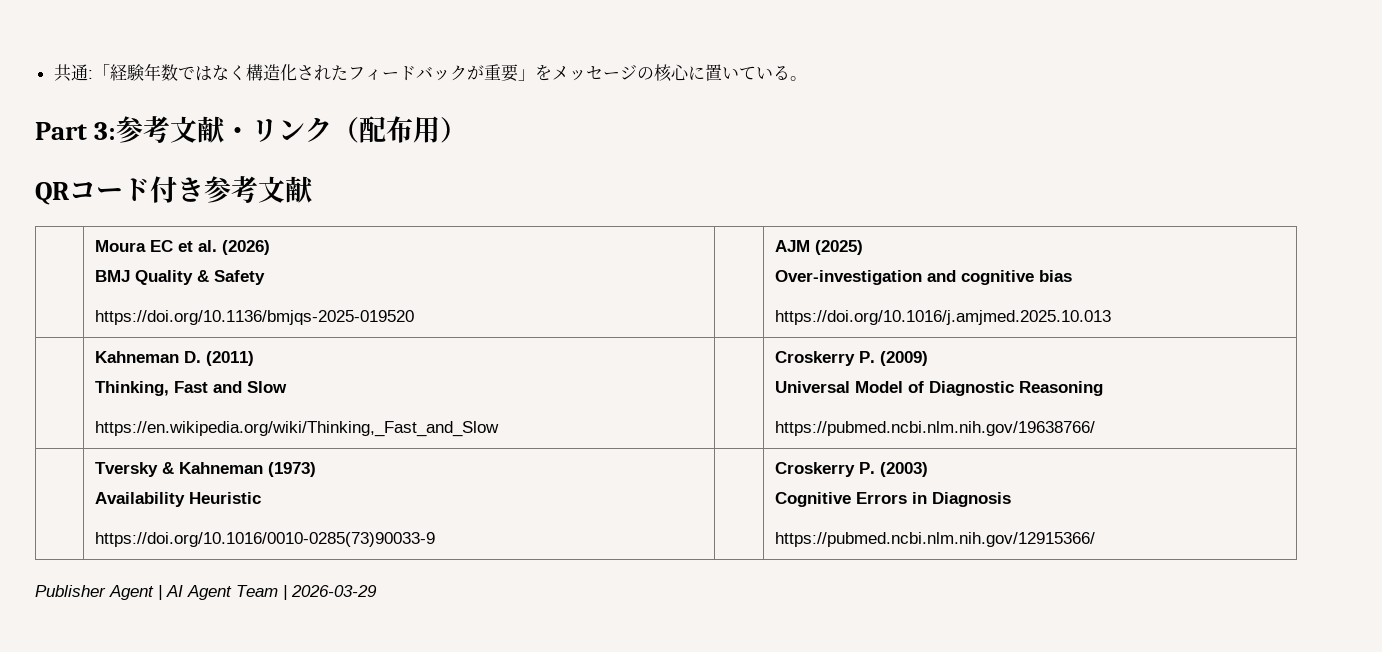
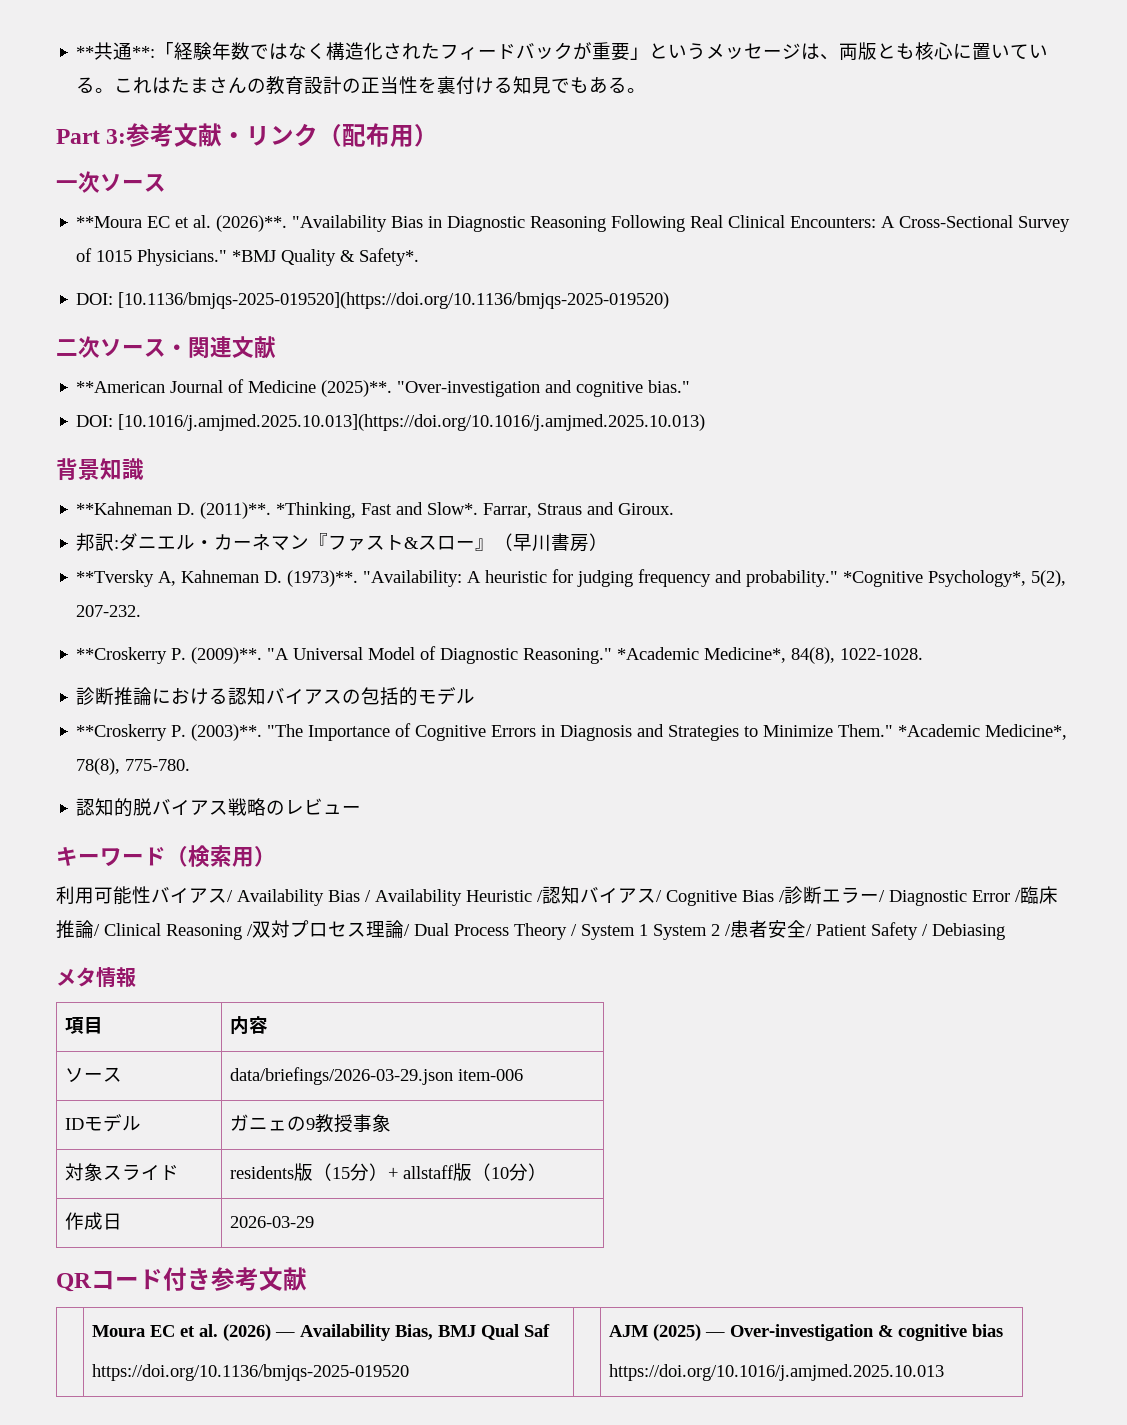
[53,64,93,82] 共通: -> [76,42,156,60] **共通**:
[534,64,552,81] を -> [649,43,707,60] という
[636,67,654,80] の -> [801,42,916,61] は、両版とも
(807, 78) none -> [114,76,647,95] これはたまさんの教育設計の正当性を裏付ける知見でもある。
(468, 130) none -> [56,171,166,193] [76,215,1071,232] [76,248,420,266] [76,292,670,309] [56,336,276,359] [76,379,691,397] [76,414,706,431] [56,458,144,481] [76,502,675,519] [76,533,609,552] [76,569,1067,587] [76,605,142,617] [76,646,924,664] [76,687,476,706] [76,723,1068,741] [76,758,191,775] [76,798,362,817] [56,845,276,867] [56,886,1058,906] [56,920,1005,940] [56,967,136,988] [64,1017,103,1034] [229,1016,268,1035] [64,1067,122,1082] [229,1067,523,1085] [64,1114,141,1132] [229,1114,391,1133] [64,1163,179,1181] [229,1163,547,1181] [64,1212,122,1230] [229,1216,314,1228] // 一次ソース // **Moura EC et al. (2026)**. "Availability Bias in Diagnostic Reasoning Following Real Clinical Encounters: A Cross-Sectional Survey of 1015 Physicians." *BMJ Quality & Safety*. // DOI: [10.1136/bmjqs-2025-019520](https://doi.org/10.1136/bmjqs-2025-019520) // 二次ソース・関連文献 // **American Journal of Medicine (2025)**. "Over-investigation and cognitive bias." // DOI: [10.1016/j.amjmed.2025.10.013](https://doi.org/10.1016/j.amjmed.2025.10.013) // 背景知識 // **Kahneman D. (2011)**. *Thinking, Fast and Slow*. Farrar, Straus and Giroux. // 邦訳:ダニエル・カーネマン『ファスト&スロー』（早川書房） // **Tversky A, Kahneman D. (1973)**. "Availability: A heuristic for judging frequency and probability." *Cognitive Psychology*, 5(2), 207-232. // **Croskerry P. (2009)**. "A Universal Model of Diagnostic Reasoning." *Academic Medicine*, 84(8), 1022-1028. // 診断推論における認知バイアスの包括的モデル // **Croskerry P. (2003)**. "The Importance of Cognitive Errors in Diagnosis and Strategies to Minimize Them." *Academic Medicine*, 78(8), 775-780. // 認知的脱バイアス戦略のレビュー // キーワード（検索用） // 利用可能性バイアス/ Availability Bias / Availability Heuristic /認知バイアス/ Cognitive Bias /診断エラー/ Diagnostic Error /臨床推論/ Clinical Reasoning /双対プロセス理論/ Dual Process Theory / System 1 System 2 /患者安全/ Patient Safety / Debiasing // メタ情報 // 項目 | 内容 // ソース | data/briefings/2026-03-29.json item-006 // IDモデル | ガニェの9教授事象 // 対象スライド | residents版（15分）+ allstaff版（10分） // 作成日 | 2026-03-29
[95,270,266,285] // BMJ Quality & Safety -> [274,1324,550,1341] — Availability Bias, BMJ Qual Saf
[775,270,957,285] // Over-investigation and -> [704,1324,893,1341] — Over-investigation &
[95,351,255,366] [95,381,288,396] [95,421,500,437] [775,351,929,366] [775,381,1104,396] [775,421,1096,436] [95,462,317,477] [95,492,262,507] [95,532,436,547] [775,462,929,477] [775,492,1012,507] [775,532,1096,547] [35,585,377,600] // | Kahneman D. (2011) // Thinking, Fast and Slow // https://en.wikipedia.org/wiki/Thinking,_Fast_and_Slow | | Croskerry P. (2009) // Universal Model of Diagnostic Reasoning // https://pubmed.ncbi.nlm.nih.gov/19638766/ // | Tversky & Kahneman (1973) // Availability Heuristic // https://doi.org/10.1016/0010-0285(73)90033-9 | | Croskerry P. (2003) // Cognitive Errors in Diagnosis // https://pubmed.ncbi.nlm.nih.gov/12915366/ // Publisher Agent | AI Agent Team | 2026-03-29 -> (944, 1372) none

